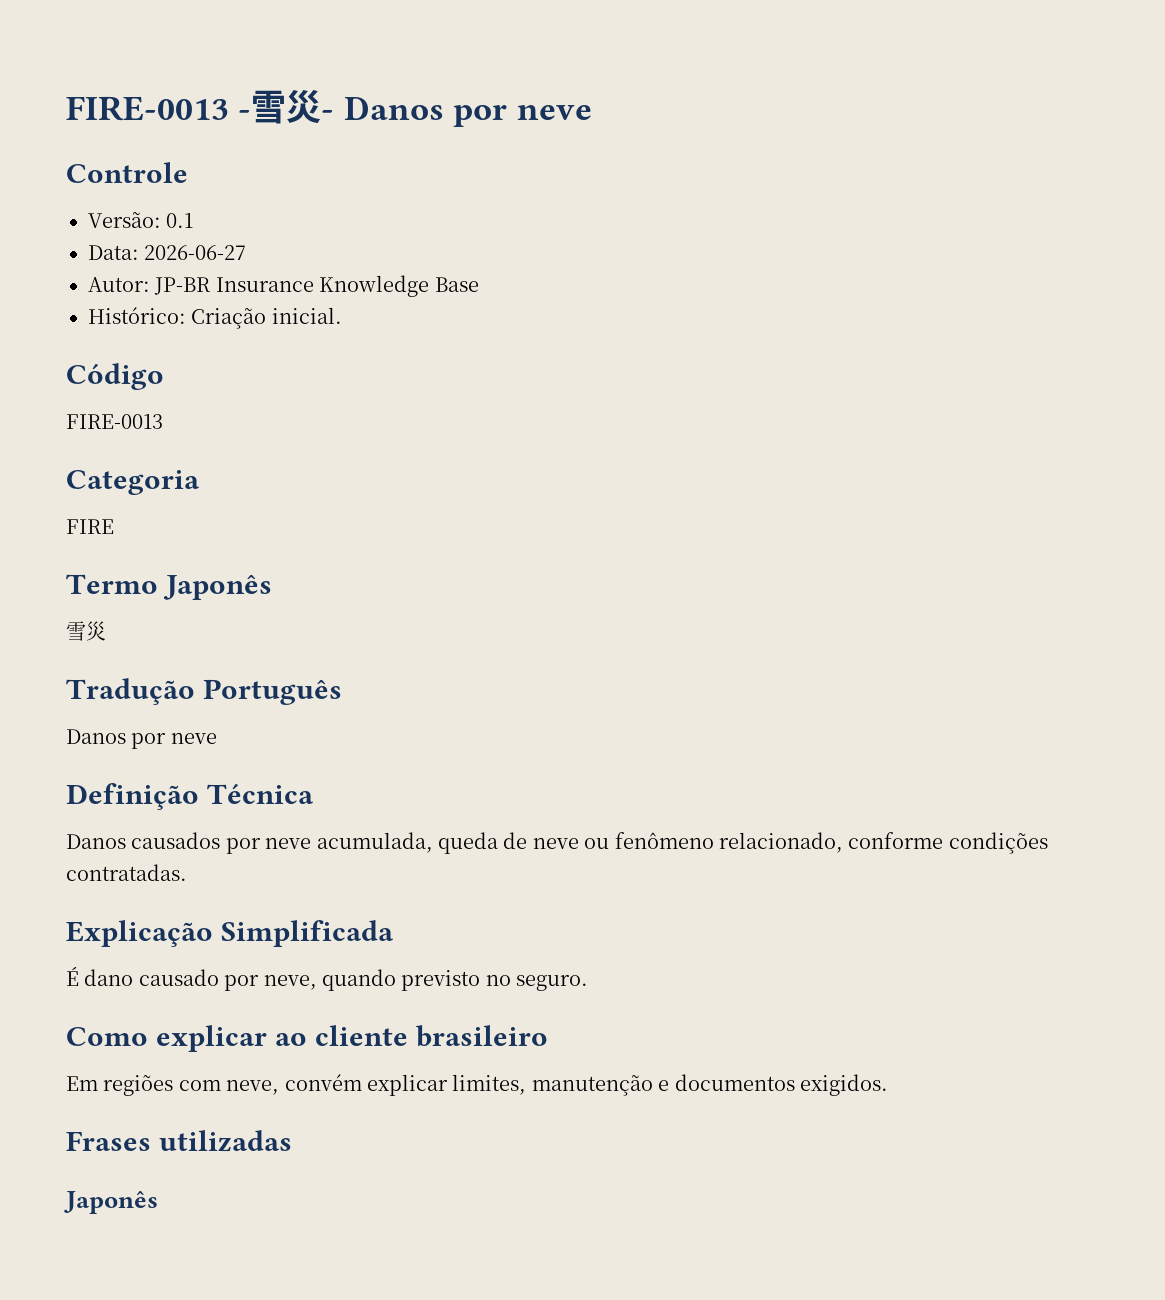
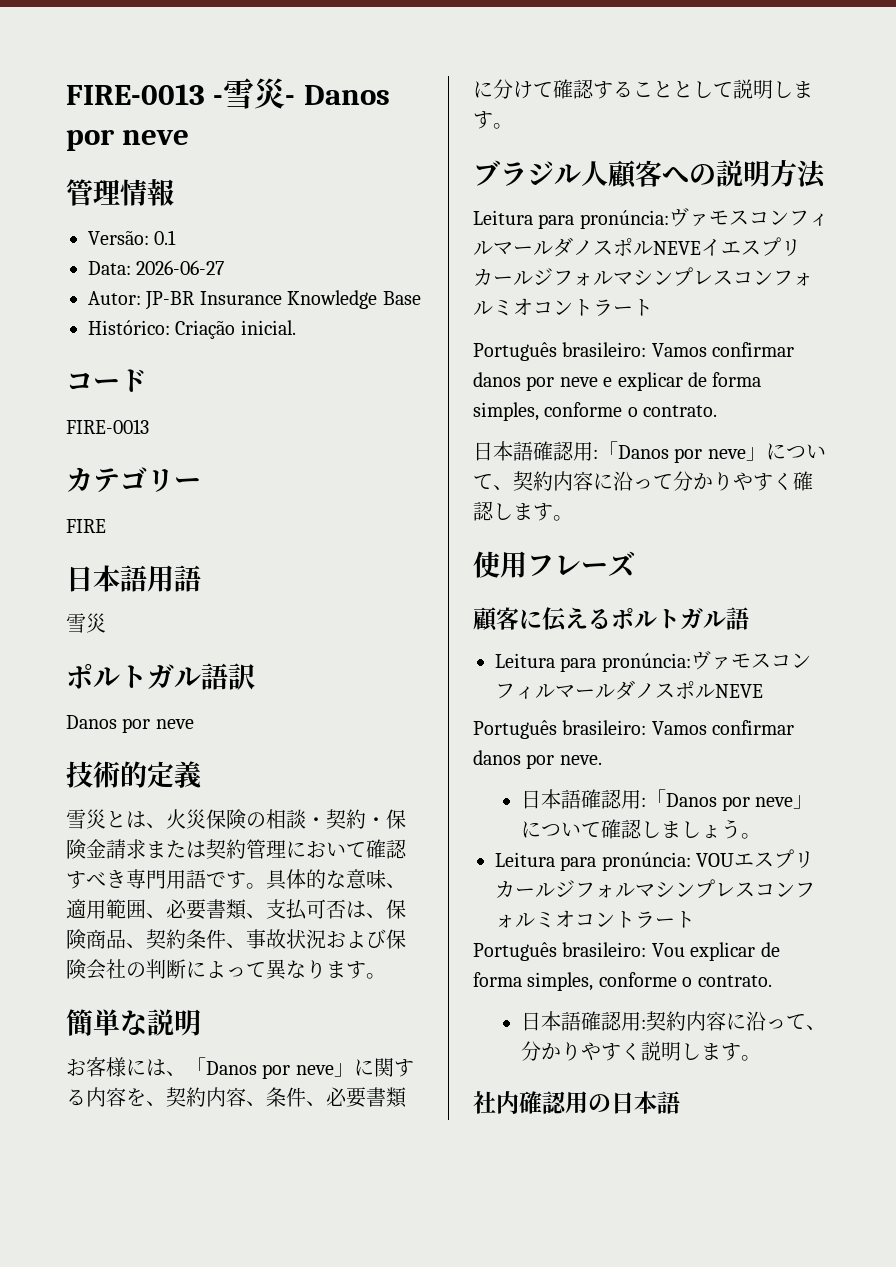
[66,162,188,183] Controle -> [66,179,174,206] 管理情報
[66,363,164,390] Código -> [66,369,147,392] コード
[66,470,200,495] Categoria -> [66,467,201,492] カテゴリー
[66,574,273,600] Termo Japonês -> [66,565,201,592] 日本語用語
[66,678,343,705] [66,729,217,749] [66,783,315,810] [66,832,1048,854] [66,864,187,881] [66,920,395,947] [66,966,589,991] [66,1025,549,1052] [66,1074,888,1096] [66,1130,293,1152] [64,1191,158,1214] Tradução Português // Danos por neve // Definição Técnica // Danos causados por neve acumulada, queda de neve ou fenômeno relacionado, conforme condições contratadas. // Explicação Simplificada // É dano causado por neve, quando previsto no seguro. // Como explicar ao cliente brasileiro // Em regiões com neve, convém explicar limites, manutenção e documentos exigidos. // Frases utilizadas // Japonês -> [66,663,255,690] [66,715,194,733] [66,761,201,788] [66,809,406,829] [66,839,407,859] [66,869,406,890] [66,899,406,920] [66,929,406,949] [66,959,386,980] [66,1009,201,1036] [66,1057,414,1079] [66,1087,407,1108] [473,79,813,99] [473,111,513,129] [473,159,827,189] [473,207,829,229] [473,237,801,257] [473,267,813,286] [473,298,653,316] [473,342,795,361] [473,372,762,391] [473,402,718,421] [473,441,826,463] [473,471,813,491] [473,501,573,521] [473,551,635,578] [473,607,749,632] [495,650,811,672] [495,680,763,700] [473,720,795,739] [473,750,602,769] [520,789,814,811] [520,819,761,839] [495,849,815,871] [495,879,815,898] [495,910,695,928] [473,942,780,961] [473,972,772,991] [520,1011,826,1031] [520,1041,761,1061] [473,1091,680,1114] ポルトガル語訳 // Danos por neve // 技術的定義 // 雪災とは、火災保険の相談・契約・保険金請求または契約管理において確認すべき専門用語です。具体的な意味、適用範囲、必要書類、支払可否は、保険商品、契約条件、事故状況および保険会社の判断によって異なります。 // 簡単な説明 // お客様には、「Danos por neve」に関する内容を、契約内容、条件、必要書類に分けて確認することとして説明します。 // ブラジル人顧客への説明方法 // Leitura para pronúncia:ヴァモスコンフィルマールダノスポルNEVEイエスプリカールジフォルマシンプレスコンフォルミオコントラート // Português brasileiro: Vamos confirmar danos por neve e explicar de forma simples, conforme o contrato. // 日本語確認用:「Danos por neve」について、契約内容に沿って分かりやすく確認します。 // 使用フレーズ // 顧客に伝えるポルトガル語 // Leitura para pronúncia:ヴァモスコンフィルマールダノスポルNEVE // Português brasileiro: Vamos confirmar danos por neve. // 日本語確認用:「Danos por neve」について確認しましょう。 // Leitura para pronúncia: VOUエスプリカールジフォルマシンプレスコンフォルミオコントラート // Português brasileiro: Vou explicar de forma simples, conforme o contrato. // 日本語確認用:契約内容に沿って、分かりやすく説明します。 // 社内確認用の日本語

